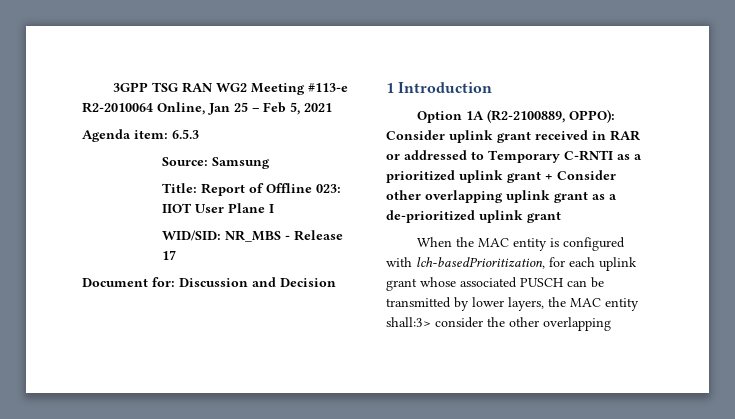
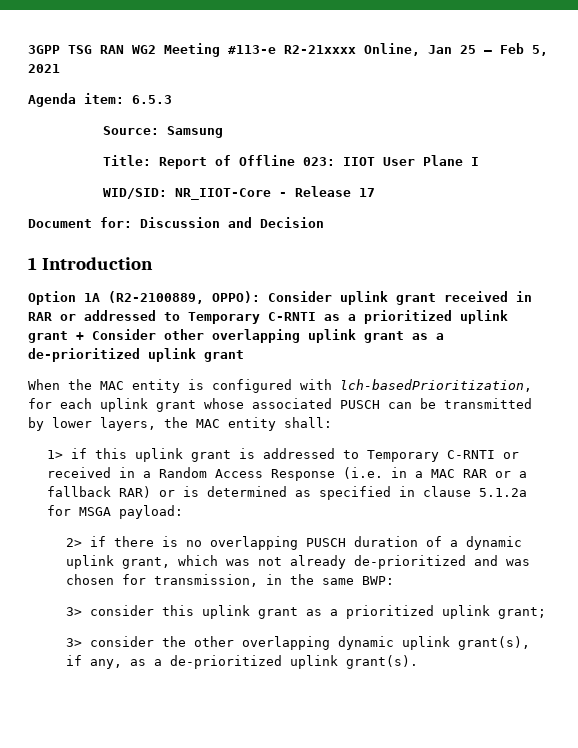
[82,102,153,113] R2-2010064 -> [284,45,356,54] R2-21xxxx
[225,230,282,242] NR_MBS -> [175,188,272,200] NR_IIOT-Core
[386,317,611,331] shall:3> consider the other overlapping -> [284,417,332,428] [46,448,519,462] [46,467,527,481] [46,486,527,500] [46,505,183,519] [65,536,522,550] [65,555,530,569] [65,574,394,587] [65,605,546,619] [65,636,530,650] [65,655,418,669] shall: // 1> if this uplink grant is addressed to Temporary C-RNTI or received in a Random Access Response (i.e. in a MAC RAR or a fallback RAR) or is determined as specified in clause 5.1.2a for MSGA payload: // 2> if there is no overlapping PUSCH duration of a dynamic uplink grant, which was not already de-prioritized and was chosen for transmission, in the same BWP: // 3> consider this uplink grant as a prioritized uplink grant; // 3> consider the other overlapping dynamic uplink grant(s), if any, as a de-prioritized uplink grant(s).

